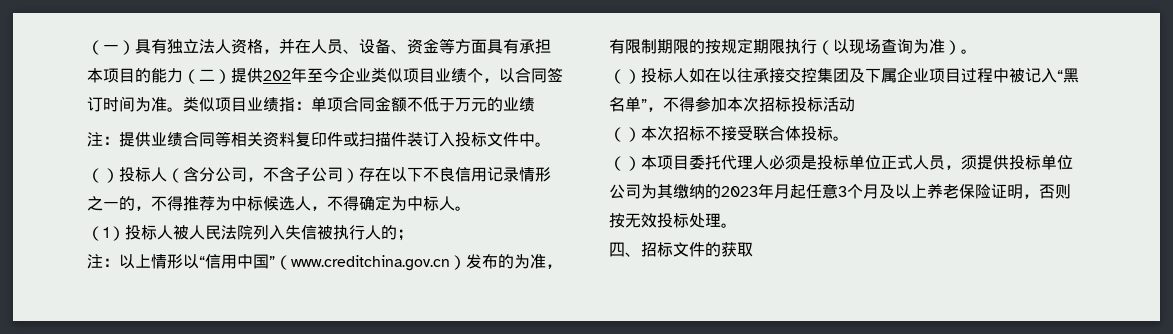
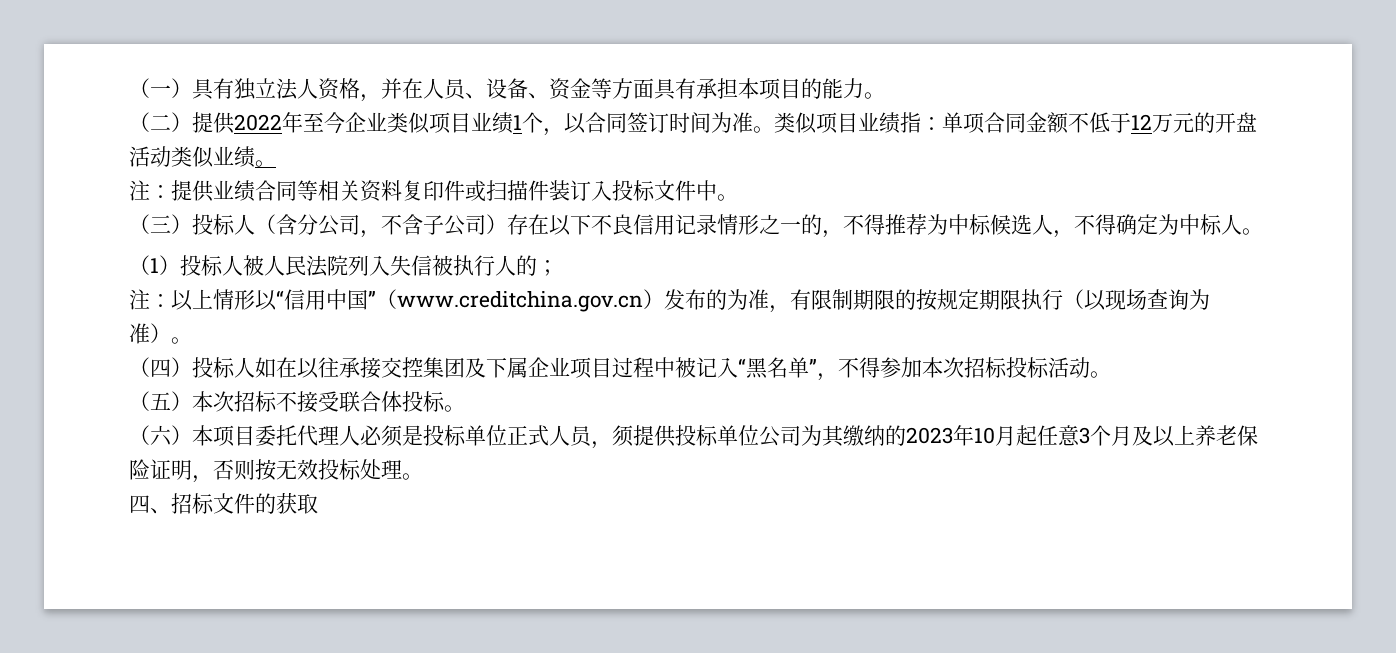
(183, 75) none -> [864,92,885,99] 。 //
[263,70,291,81] 202 -> [234,114,282,131] 2022
(467, 75) none -> [513,115,522,130] 1
[455,97,535,112] 万元的业绩 -> [1131,112,1257,133] [129,146,276,168] 12万元的开盘活动类似业绩。
(103, 175) none -> [150,215,171,233] 三
(625, 76) none -> [150,359,171,377] 四
[609,127,625,142] // （ -> [1090,371,1111,378] [129,391,171,411] 。 // （五
(625, 163) none -> [150,425,172,446] 六
(774, 191) none -> [974,427,995,444] 10

